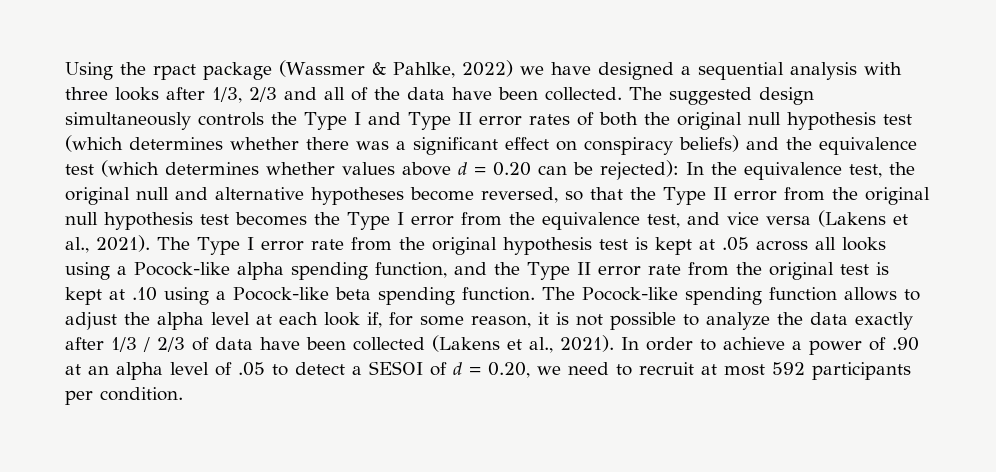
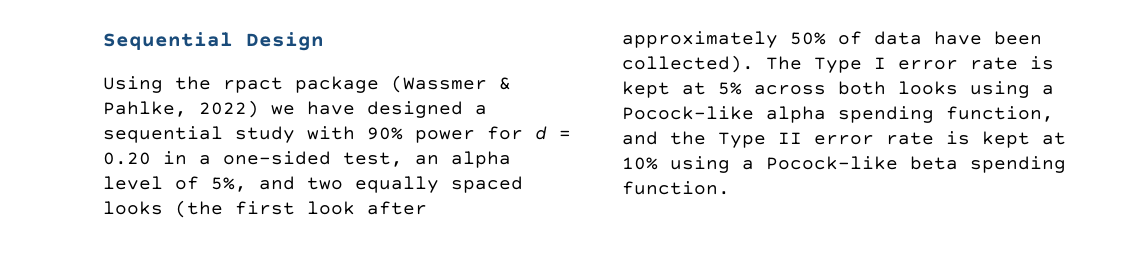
(65, 71) none -> [103,32,324,51] Sequential Design //
[789,62,902,80] [65,87,814,105] [65,112,912,130] [65,135,917,155] [65,160,915,180] [65,187,930,205] [65,210,908,230] [65,235,150,253] analysis with three looks after 1/3, 2/3 and all of the data have been collected. The suggested design simultaneously controls the Type I and Type II error rates of both the original null hypothesis test (which determines whether there was a significant effect on conspiracy beliefs) and the equivalence test (which determines whether values above d = 0.20 can be rejected): In the equivalence test, the original null and alternative hypotheses become reversed, so that the Type II error from the original null hypothesis test becomes the Type I error from the equivalence test, and vice versa (Lakens et al., 2021). -> [235,126,571,143] [103,151,511,168] [103,176,523,193] [103,200,427,218] [622,31,1042,48] [622,55,754,73] study with 90% power for d = 0.20 in a one-sided test, an alpha level of 5%, and two equally spaced looks (the first look after approximately 50% of data have been collected).
[350,237,836,255] from the original hypothesis test is kept at .05 across all -> [1030,56,1054,70] [622,81,886,98] is kept at 5% across both
[687,262,889,280] [65,287,157,305] from the original test is kept at .10 -> [946,131,1066,148] [622,157,658,170] is kept at 10%
[542,287,920,305] [65,312,913,330] [65,335,919,355] [65,361,911,380] [65,387,183,405] The Pocock-like spending function allows to adjust the alpha level at each look if, for some reason, it is not possible to analyze the data exactly after 1/3 / 2/3 of data have been collected (Lakens et al., 2021). In order to achieve a power of .90 at an alpha level of .05 to detect a SESOI of d = 0.20, we need to recruit at most 592 participants per condition. -> (730, 188) none

